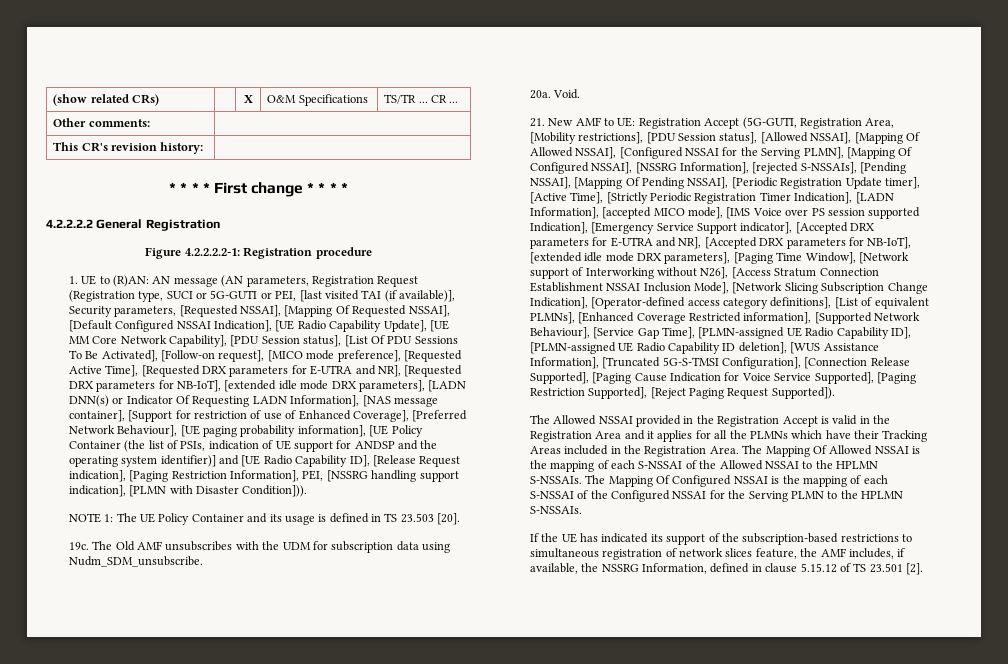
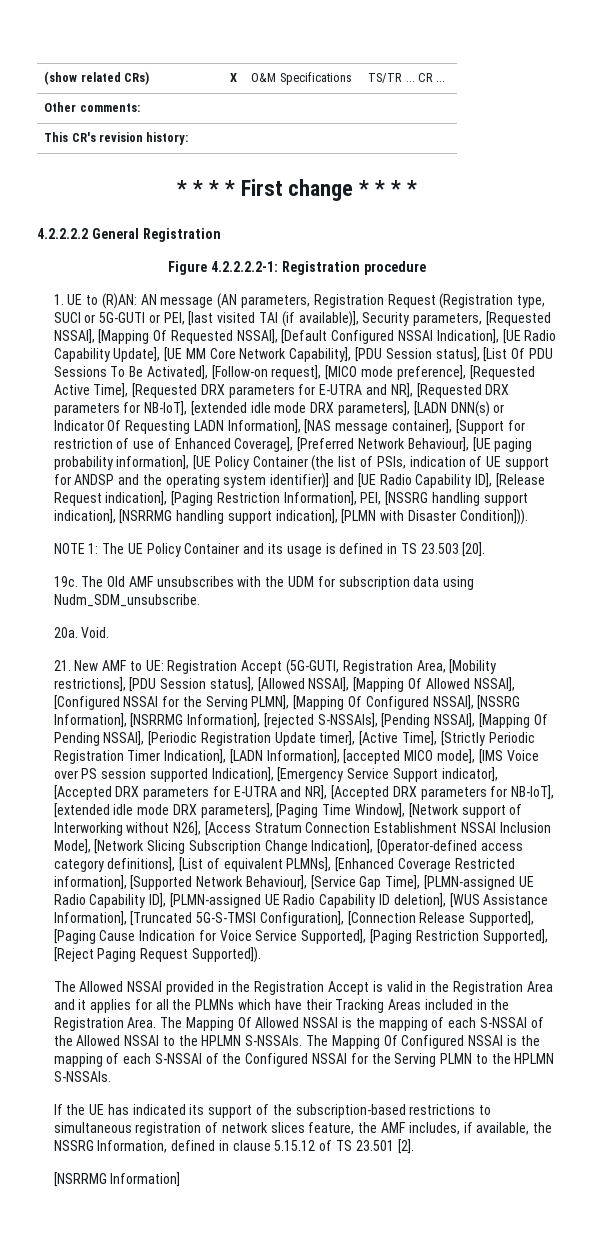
(126, 491) none -> [119,509,338,524] [NSRRMG handling support indication],
(750, 168) none -> [130,713,261,728] [NSRRMG Information],
(924, 569) none -> [53,1172,181,1187] // [NSRRMG Information]

